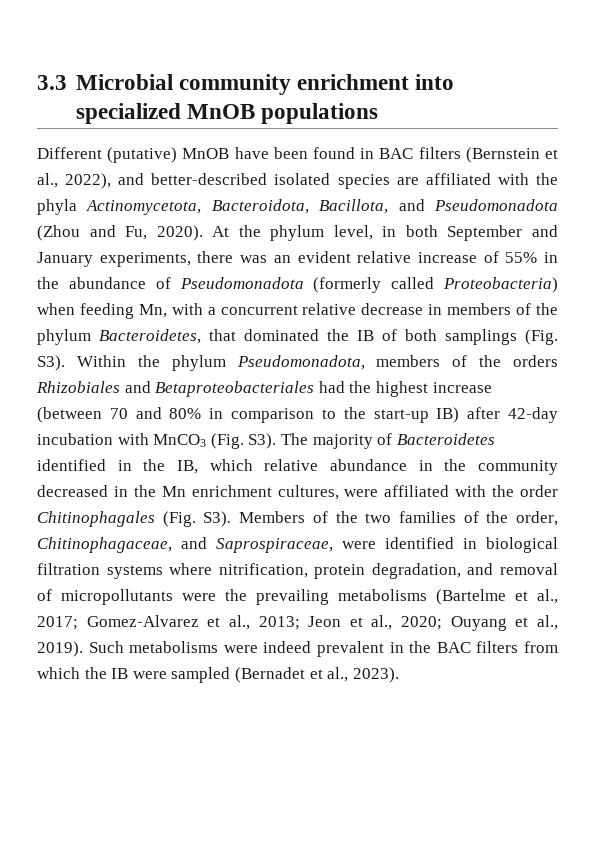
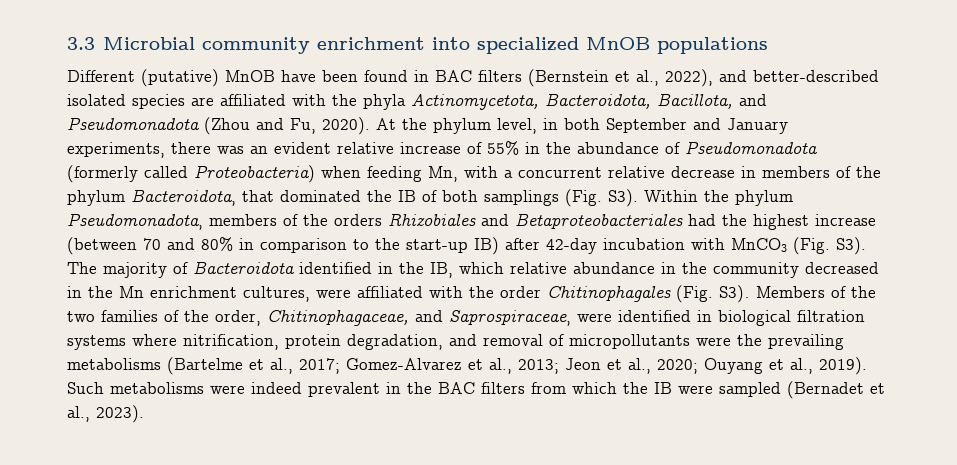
[99,329,201,344] Bacteroidetes, -> [131,189,236,206] Bacteroidota,
[396,433,495,445] Bacteroidetes -> [193,261,295,274] Bacteroidota

